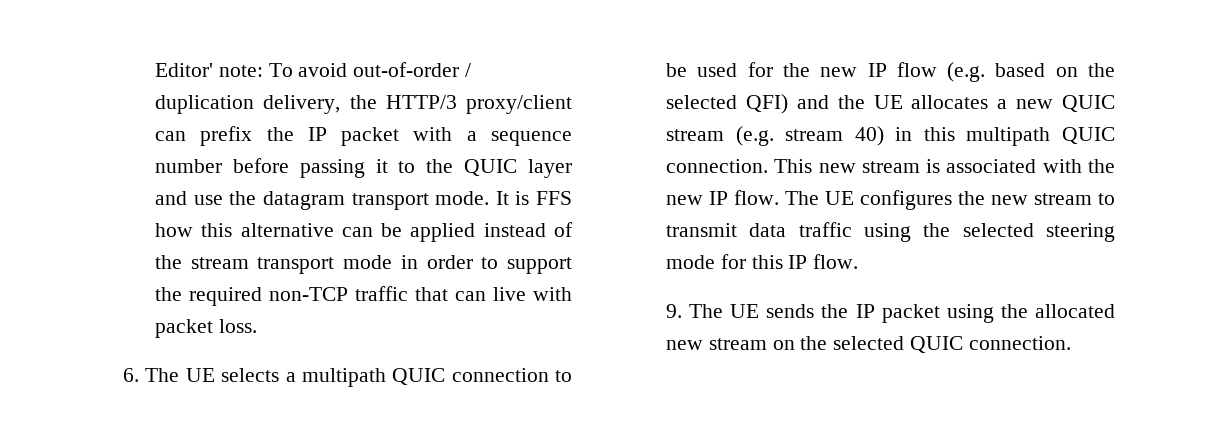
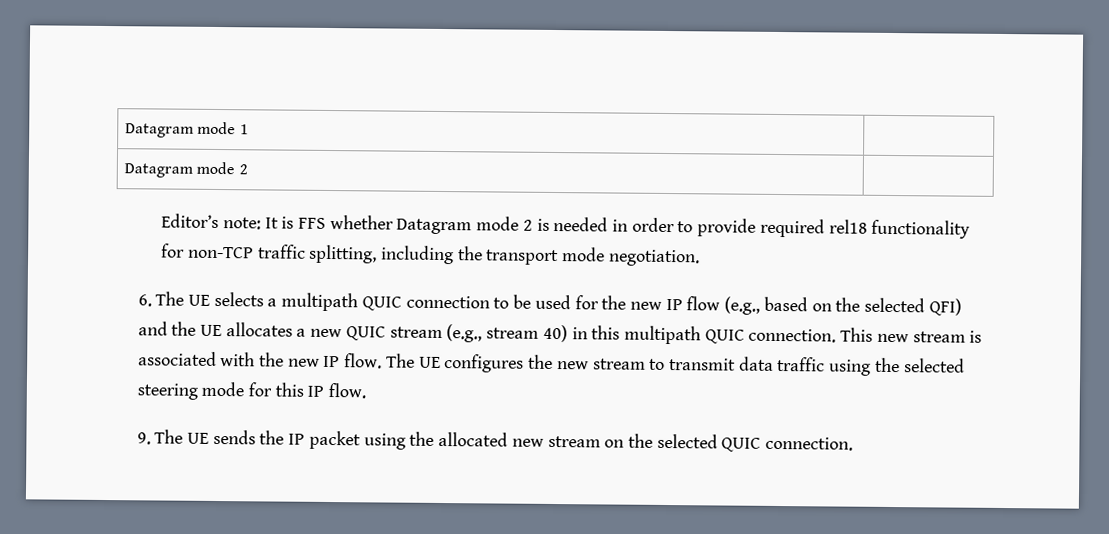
[155,62,472,77] [155,95,572,114] [155,126,573,146] [155,158,572,178] [155,191,572,210] [155,222,574,242] [155,255,572,274] [155,286,573,306] [155,319,257,338] Editor' note: To avoid out-of-order / duplication delivery, the HTTP/3 proxy/client can prefix the IP packet with a sequence number before passing it to the QUIC layer and use the datagram transport mode. It is FFS how this alternative can be applied instead of the stream transport mode in order to support the required non-TCP traffic that can live with packet loss. -> [124,121,249,138] [123,161,248,178] [161,213,971,239] [161,243,700,267] Datagram mode 1 | // Datagram mode 2 | // Editor’s note: It is FFS whether Datagram mode 2 is needed in order to provide required rel18 functionality for non-TCP traffic splitting, including the transport mode negotiation.
[947,62,986,82] (e.g. -> [724,296,761,315] (e.g.,
[735,126,774,146] (e.g. -> [446,324,483,343] (e.g.,

